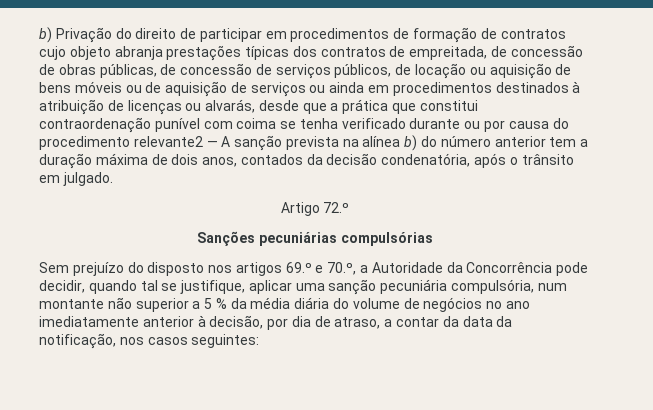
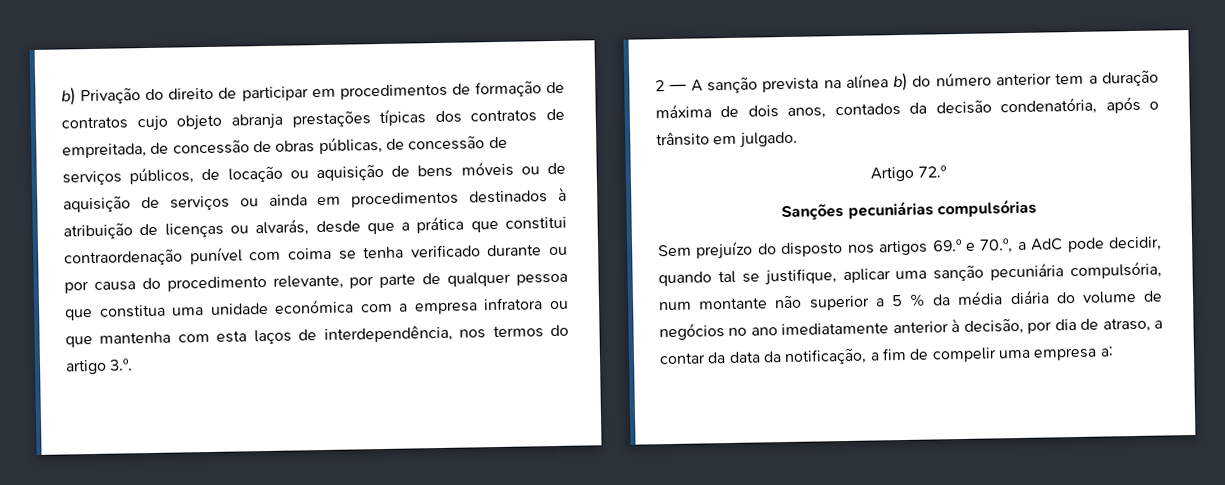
[133,136,203,147] relevante2 -> [272,271,569,290] [65,297,569,321] [65,324,569,348] [65,358,134,375] [655,80,665,92] relevante, por parte de qualquer pessoa que constitua uma unidade económica com a empresa infratora ou que mantenha com esta laços de interdependência, nos termos do artigo 3.º. // 2
[371,262,553,273] Autoridade da Concorrência -> [1030,238,1064,251] AdC
[119,334,260,348] nos casos seguintes: -> [869,346,1114,363] a fim de compelir uma empresa a:

